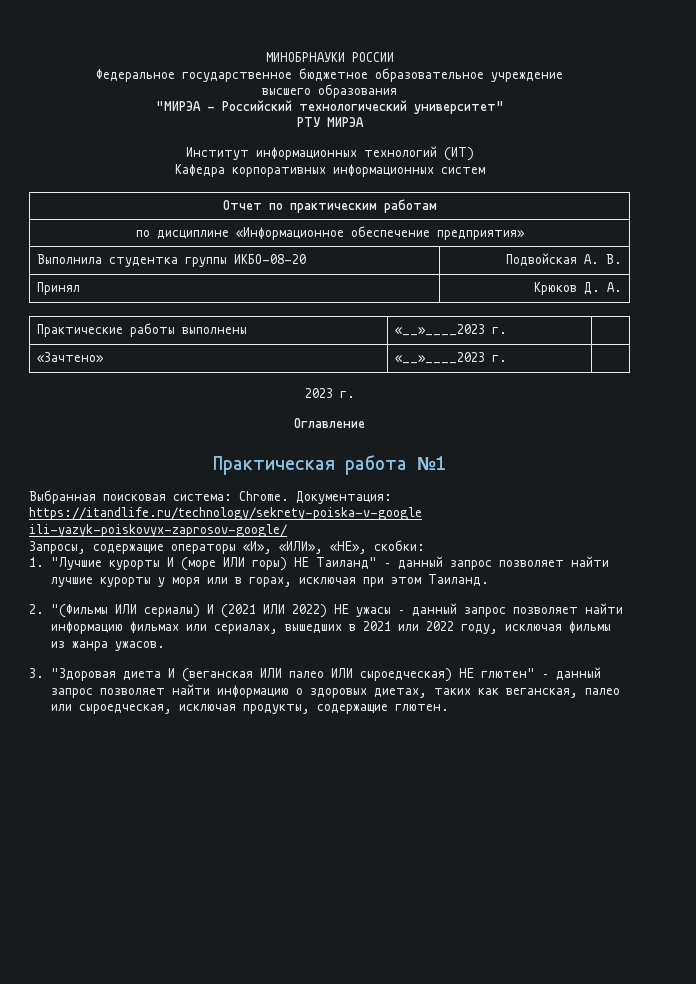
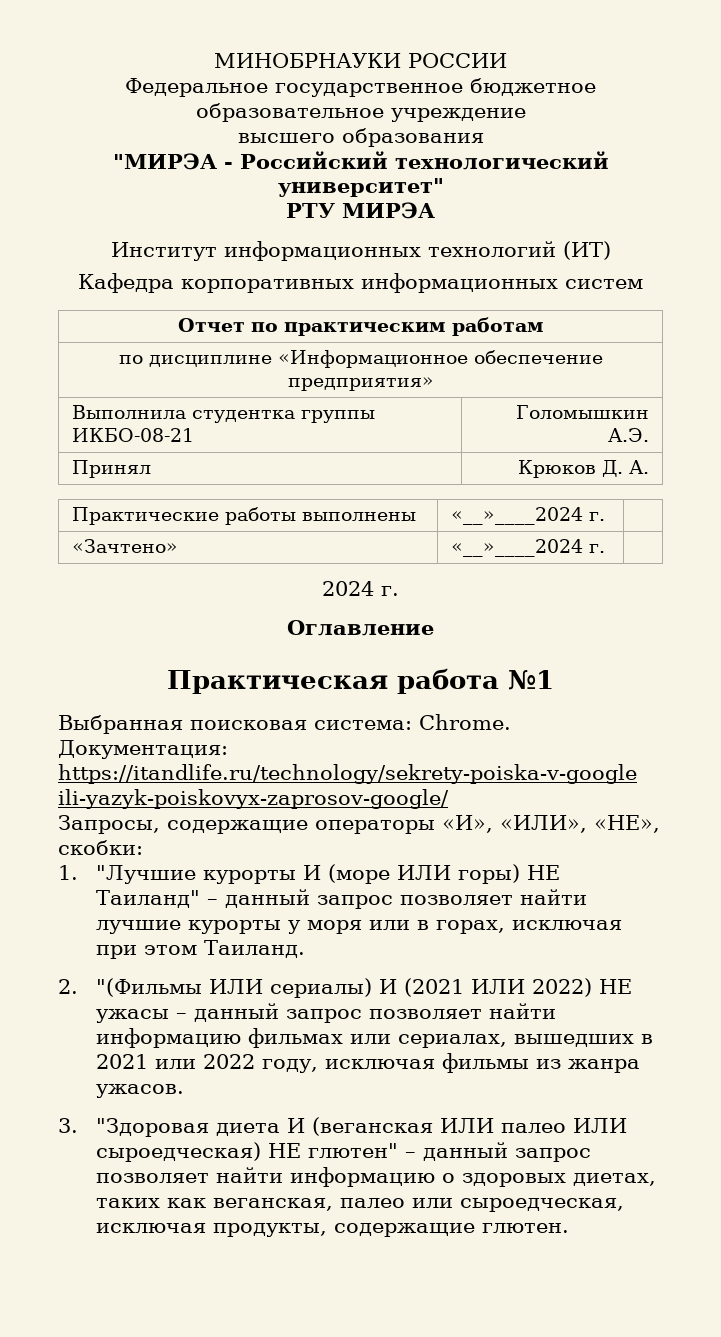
[234,254,307,264] [505,253,622,266] ИКБО-08-20 | Подвойская А. В. -> [71,428,194,442] [516,405,650,419] [608,428,650,442] ИКБО-08-21 | Голомышкин А.Э.
[395,324,486,336] «__»____2023 -> [450,507,583,525] «__»____2024
[395,352,508,364] [304,388,333,398] «__»____2023 г. | // 2023 -> [450,539,605,557] [322,581,374,596] «__»____2024 г. | // 2024

